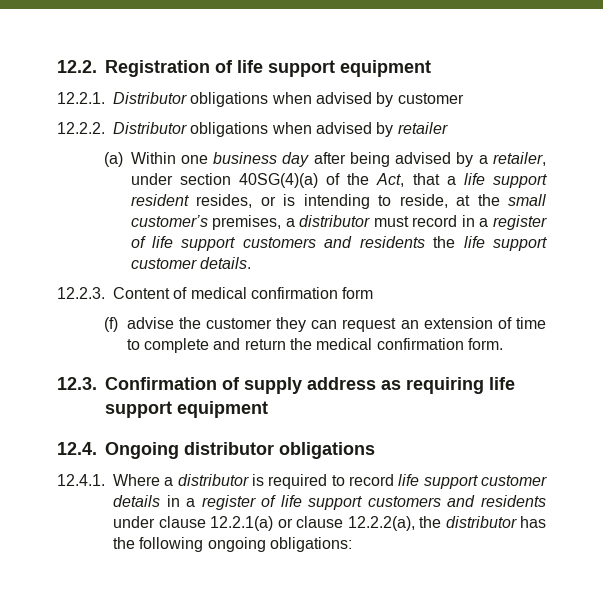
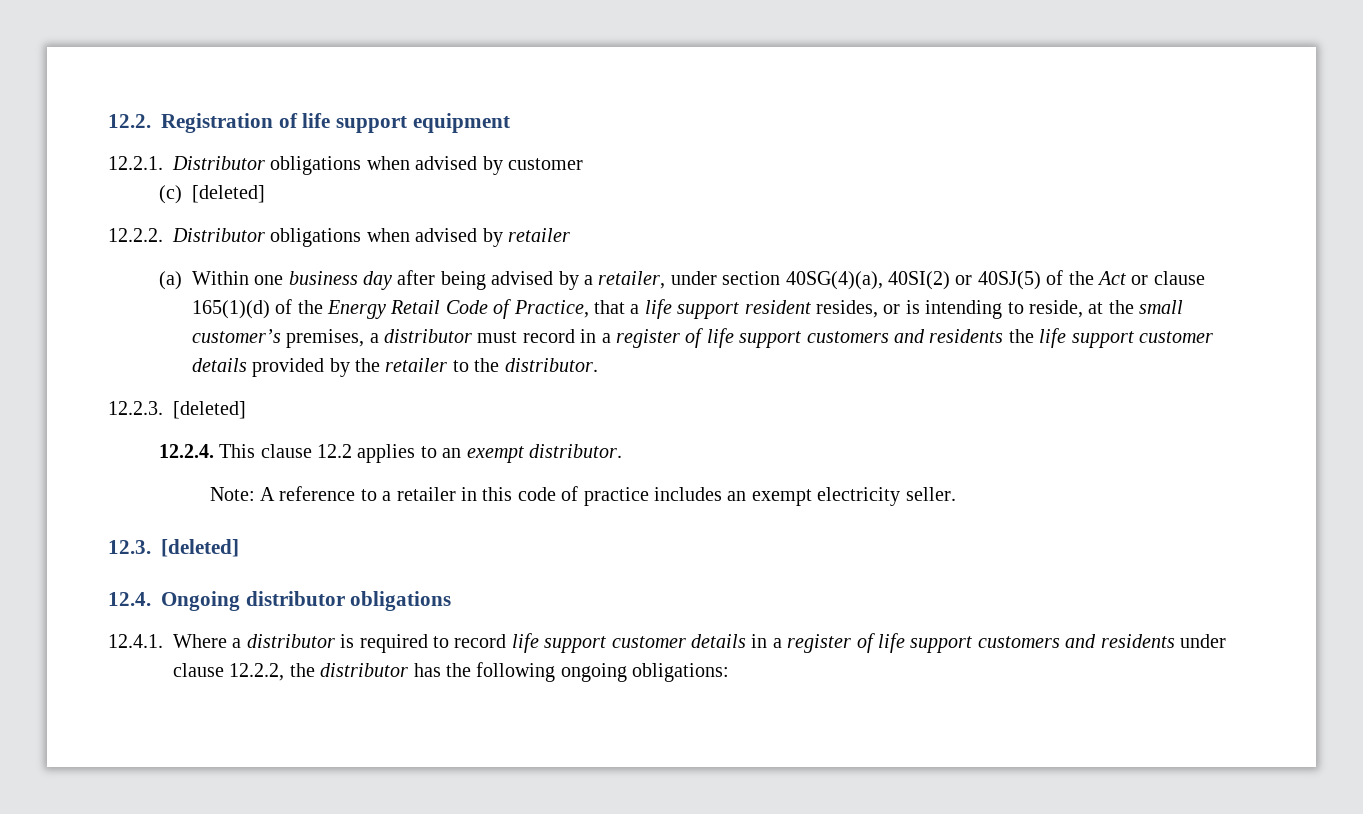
(464, 98) none -> [158,185,265,204] // (c) [deleted]
[238,173,405,188] 40SG(4)(a) of the Act, -> [785,270,1205,290] [191,299,589,319] 40SG(4)(a), 40SI(2) or 40SJ(5) of the Act or clause 165(1)(d) of the Energy Retail Code of Practice,
[199,257,251,269] [57,287,374,299] [103,317,547,332] [126,338,503,353] [57,377,515,394] [105,401,268,418] details. // 12.2.3. Content of medical confirmation form // (f) advise the customer they can request an extension of time to complete and return the medical confirmation form. // 12.3. Confirmation of supply address as requiring life support equipment -> [191,358,598,377] [108,401,246,419] [158,444,622,463] [209,486,956,506] [108,539,239,557] details provided by the retailer to the distributor. // 12.2.3. [deleted] // 12.2.4. This clause 12.2 applies to an exempt distributor. // Note: A reference to a retailer in this code of practice includes an exempt electricity seller. // 12.3. [deleted]
[210,516,415,531] 12.2.1(a) or clause 12.2.2(a), -> [229,663,285,681] 12.2.2,

